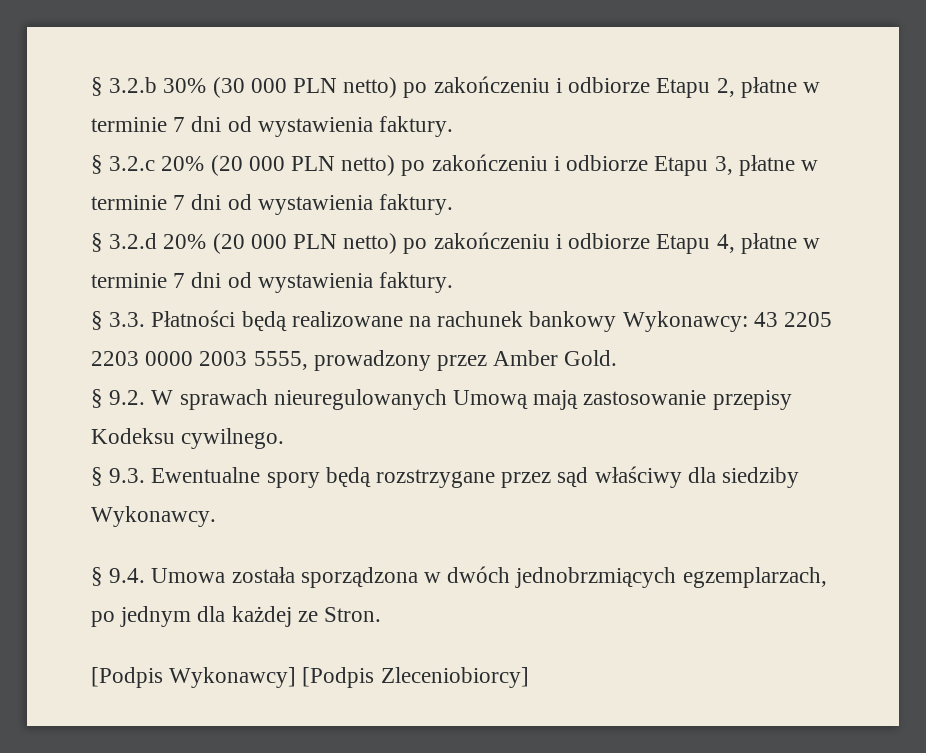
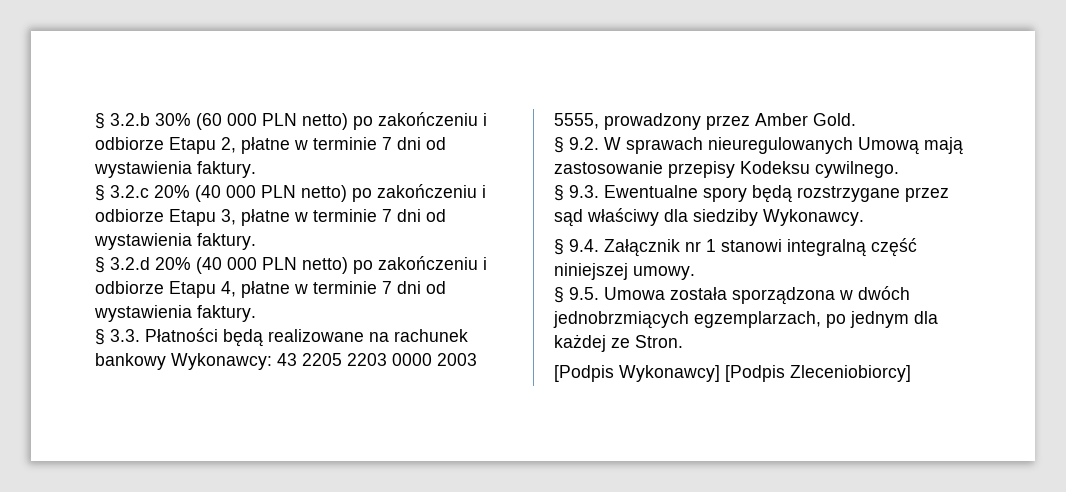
[212,77,245,98] (30 -> [196,113,222,130] (60
[210,155,243,176] (20 -> [195,185,221,202] (40
[212,233,245,254] (20 -> [196,257,222,274] (40
(146, 575) none -> [604,238,917,257] [554,263,695,280] [554,287,599,303] Załącznik nr 1 stanowi integralną część niniejszej umowy. // § 9.5.

